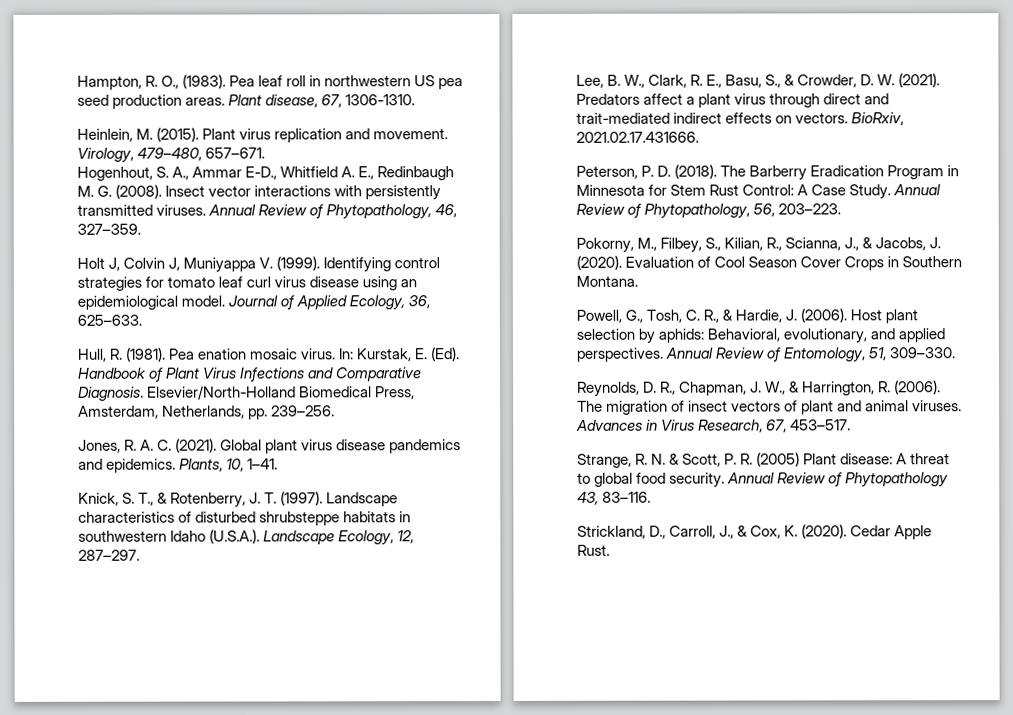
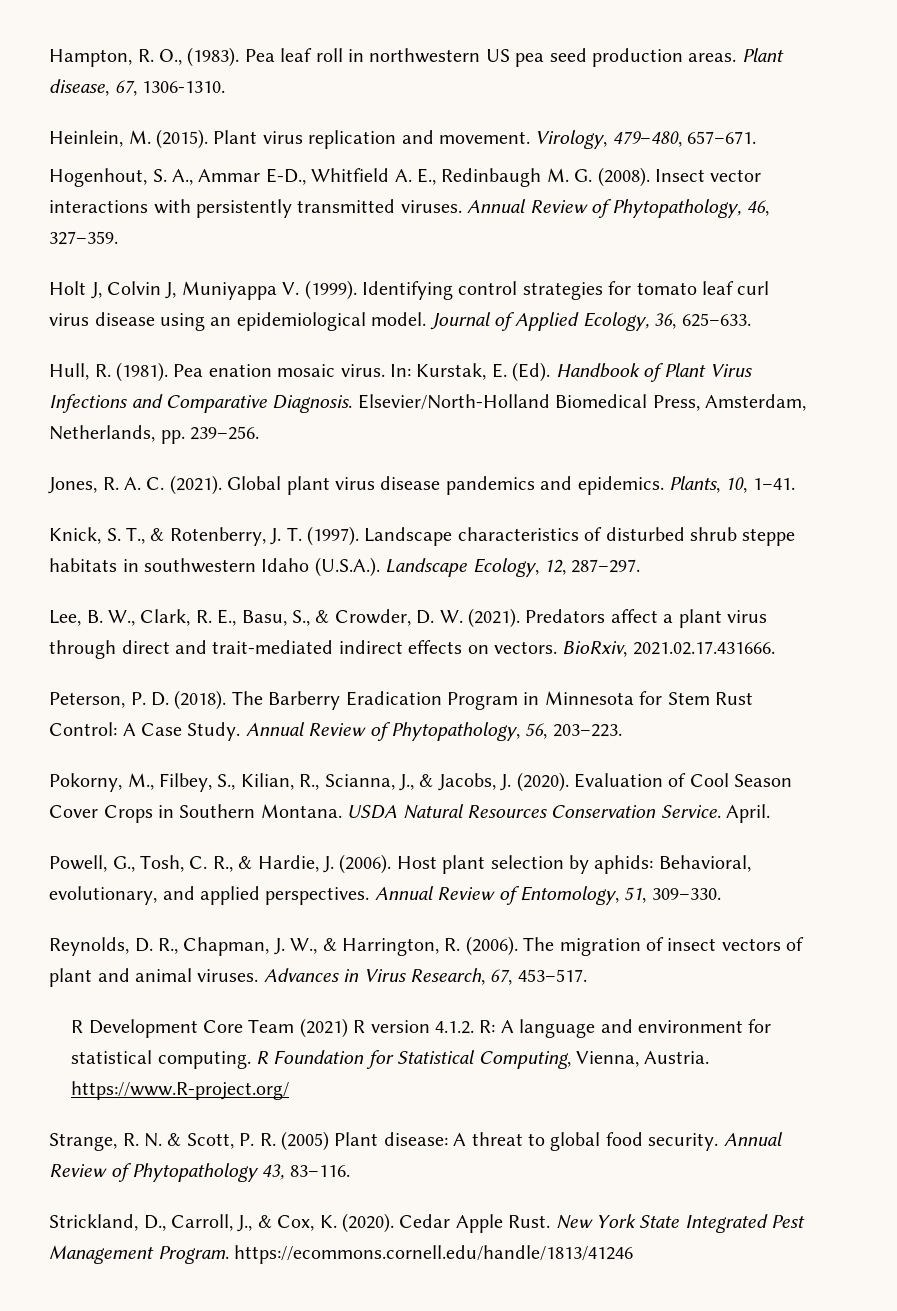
[258,511,340,526] shrubsteppe -> [689,527,796,546] shrub steppe
(638, 281) none -> [347,804,771,823] USDA Natural Resources Conservation Service. April.
(851, 425) none -> [71,1018,772,1038] [71,1050,710,1069] [71,1081,290,1100] // R Development Core Team (2021) R version 4.1.2. R: A language and environment for statistical computing. R Foundation for Statistical Computing, Vienna, Austria. https://www.R-project.org/
(610, 550) none -> [555,1214,806,1233] [49,1245,633,1264] New York State Integrated Pest Management Program. https://ecommons.cornell.edu/handle/1813/41246

